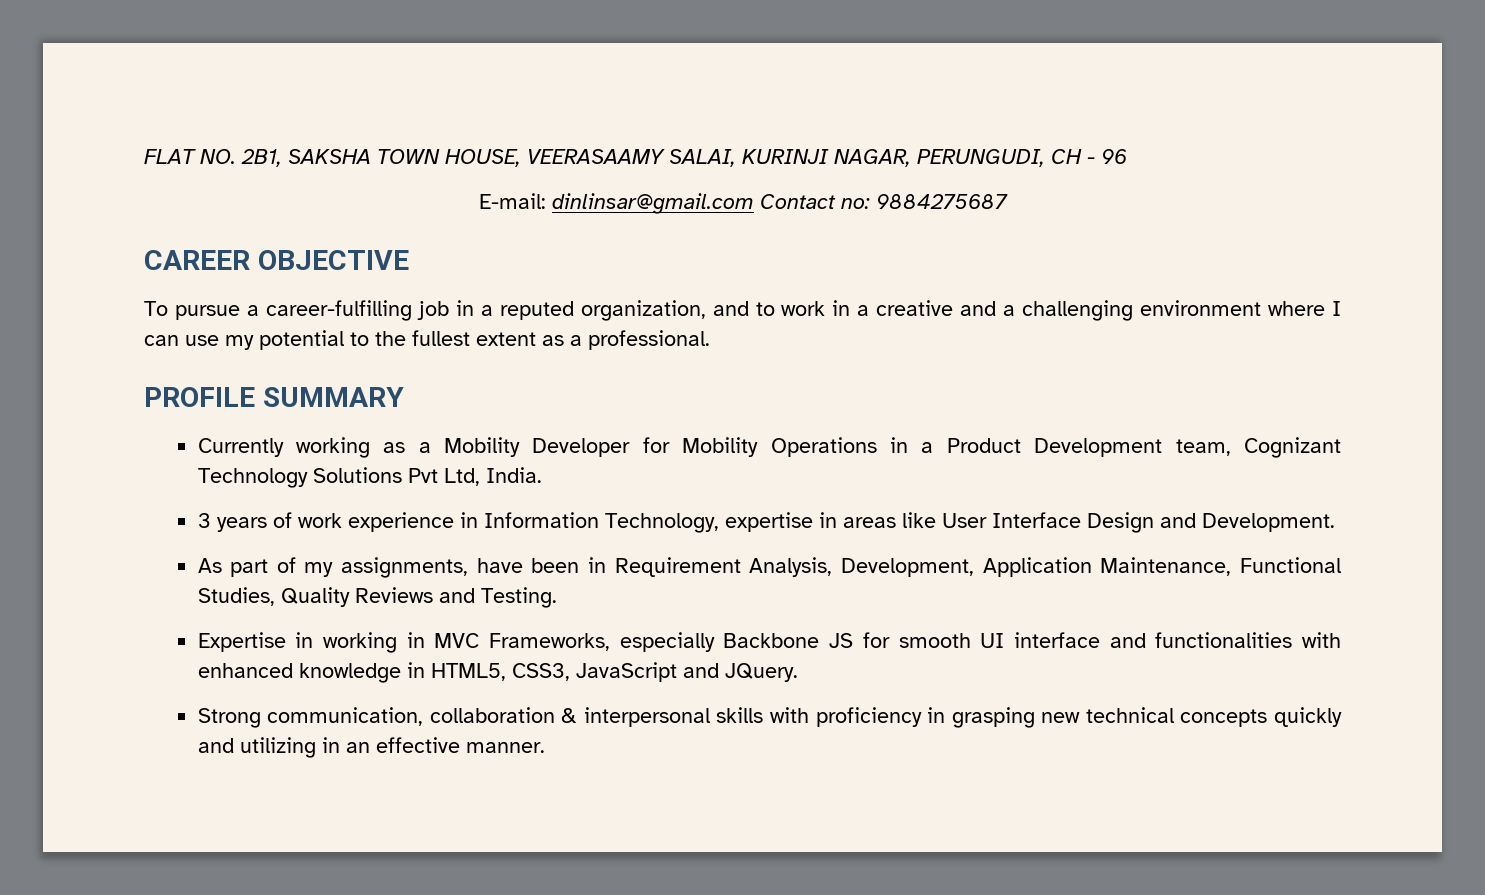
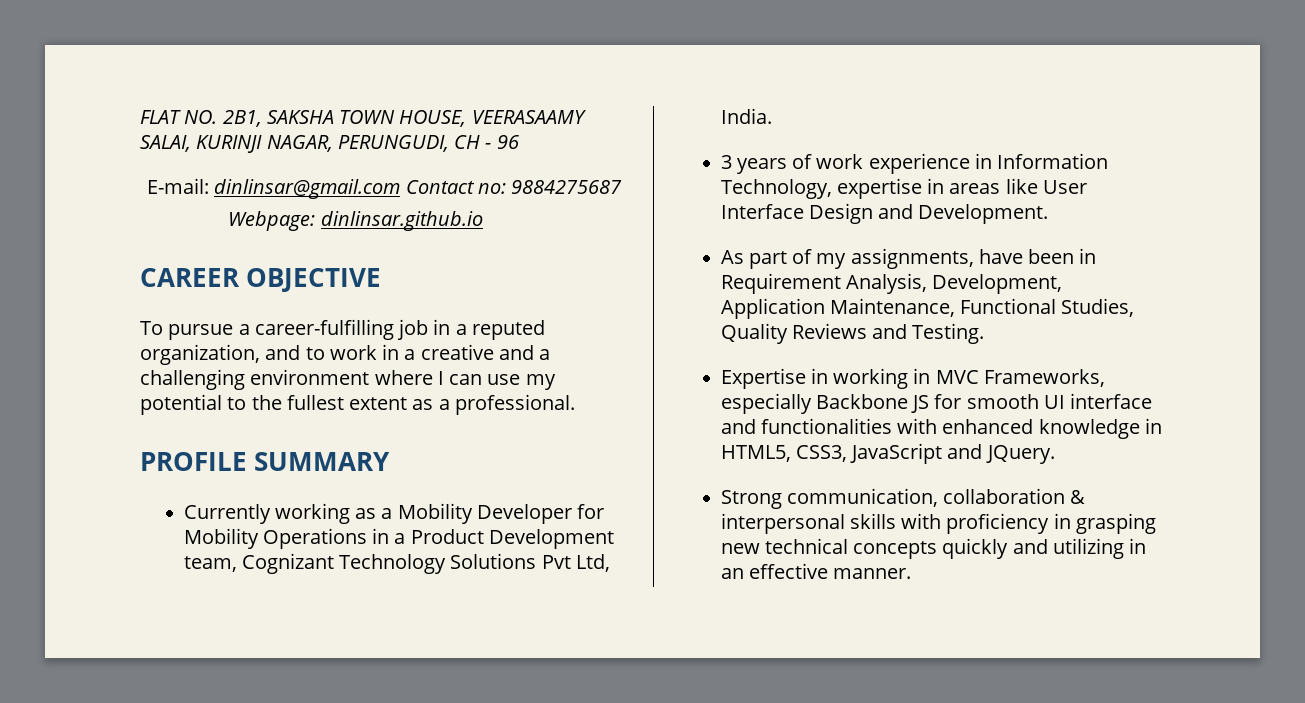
(1008, 201) none -> [228,211,483,231] // Webpage: dinlinsar.github.io

